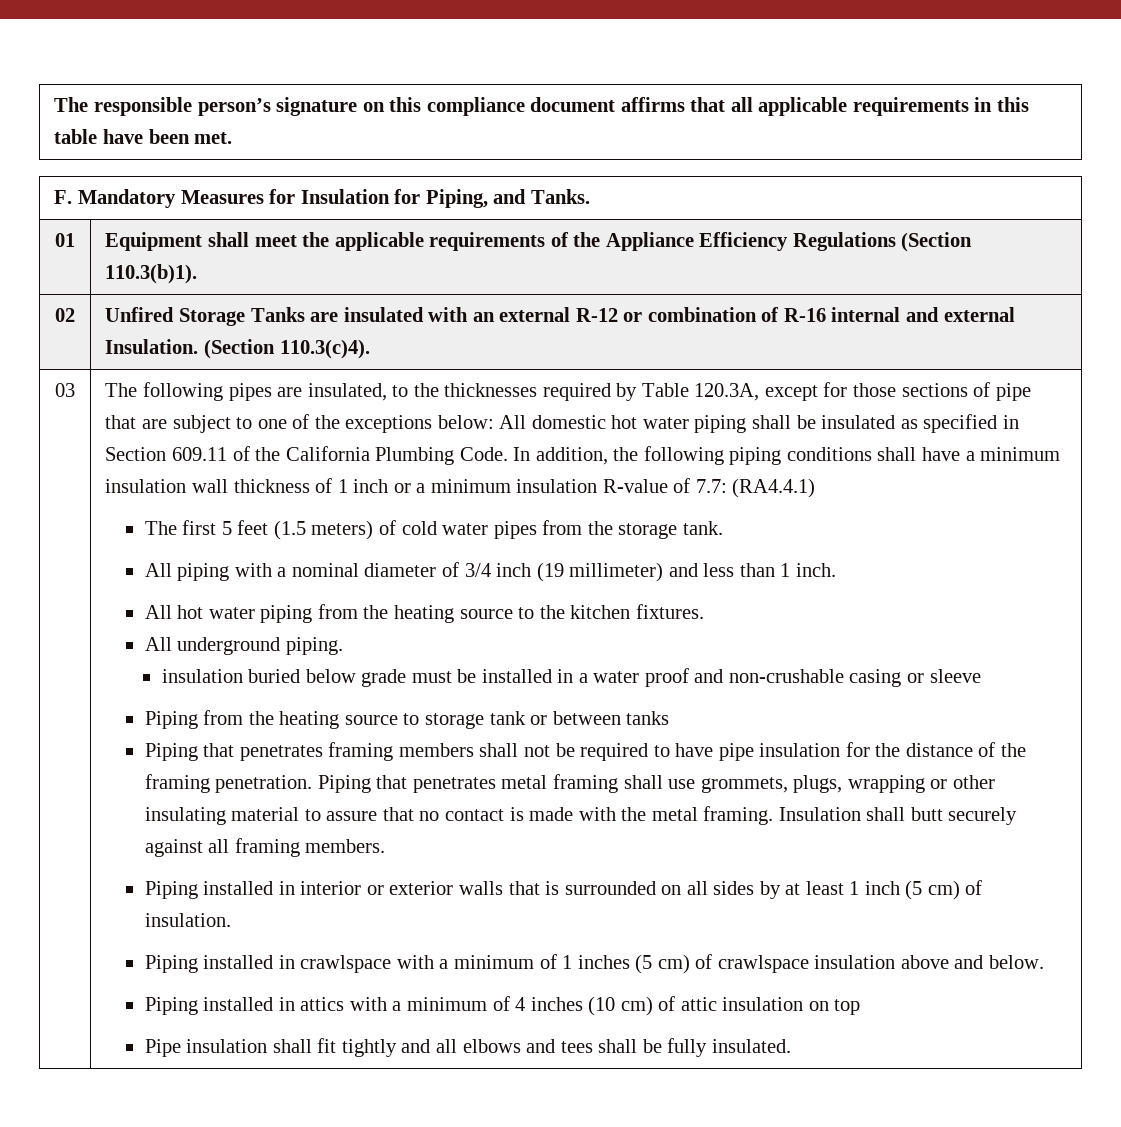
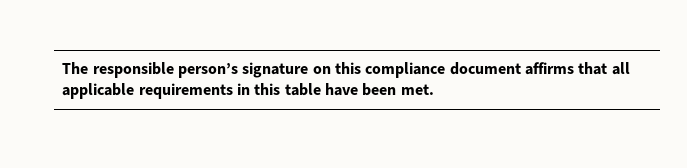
[54,189,590,208] [55,233,75,247] [105,232,973,252] [105,264,198,284] [55,308,75,322] [105,307,1015,326] [105,339,370,359] [55,383,75,397] [105,382,1031,401] [105,414,1019,433] [105,446,1061,465] [105,478,816,498] [144,520,723,540] [144,562,836,582] [144,604,704,623] [144,637,343,655] [161,668,981,687] [144,710,670,729] [144,742,1026,761] [144,774,995,793] [144,806,1018,825] [144,838,386,857] [144,880,983,900] [144,913,231,927] [144,954,1044,974] [144,996,861,1016] [144,1038,791,1057] // F. Mandatory Measures for Insulation for Piping, and Tanks. // 01 | Equipment shall meet the applicable requirements of the Appliance Efficiency Regulations (Section 110.3(b)1). // 02 | Unfired Storage Tanks are insulated with an external R-12 or combination of R-16 internal and external Insulation. (Section 110.3(c)4). // 03 | The following pipes are insulated, to the thicknesses required by Table 120.3A, except for those sections of pipe that are subject to one of the exceptions below: All domestic hot water piping shall be insulated as specified in Section 609.11 of the California Plumbing Code. In addition, the following piping conditions shall have a minimum insulation wall thickness of 1 inch or a minimum insulation R-value of 7.7: (RA4.4.1) // The first 5 feet (1.5 meters) of cold water pipes from the storage tank. // All piping with a nominal diameter of 3/4 inch (19 millimeter) and less than 1 inch. // All hot water piping from the heating source to the kitchen fixtures. // All underground piping. // insulation buried below grade must be installed in a water proof and non-crushable casing or sleeve // Piping from the heating source to storage tank or between tanks // Piping that penetrates framing members shall not be required to have pipe insulation for the distance of the framing penetration. Piping that penetrates metal framing shall use grommets, plugs, wrapping or other insulating material to assure that no contact is made with the metal framing. Insulation shall butt securely against all framing members. // Piping installed in interior or exterior walls that is surrounded on all sides by at least 1 inch (5 cm) of insulation. // Piping installed in crawlspace with a minimum of 1 inches (5 cm) of crawlspace insulation above and below. // Piping installed in attics with a minimum of 4 inches (10 cm) of attic insulation on top // Pipe insulation shall fit tightly and all elbows and tees shall be fully insulated. -> (434, 89) none

